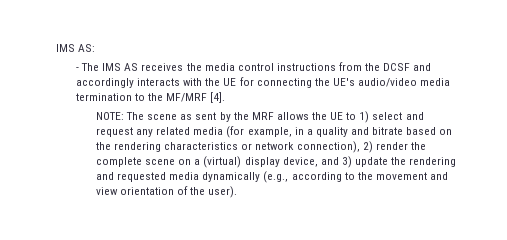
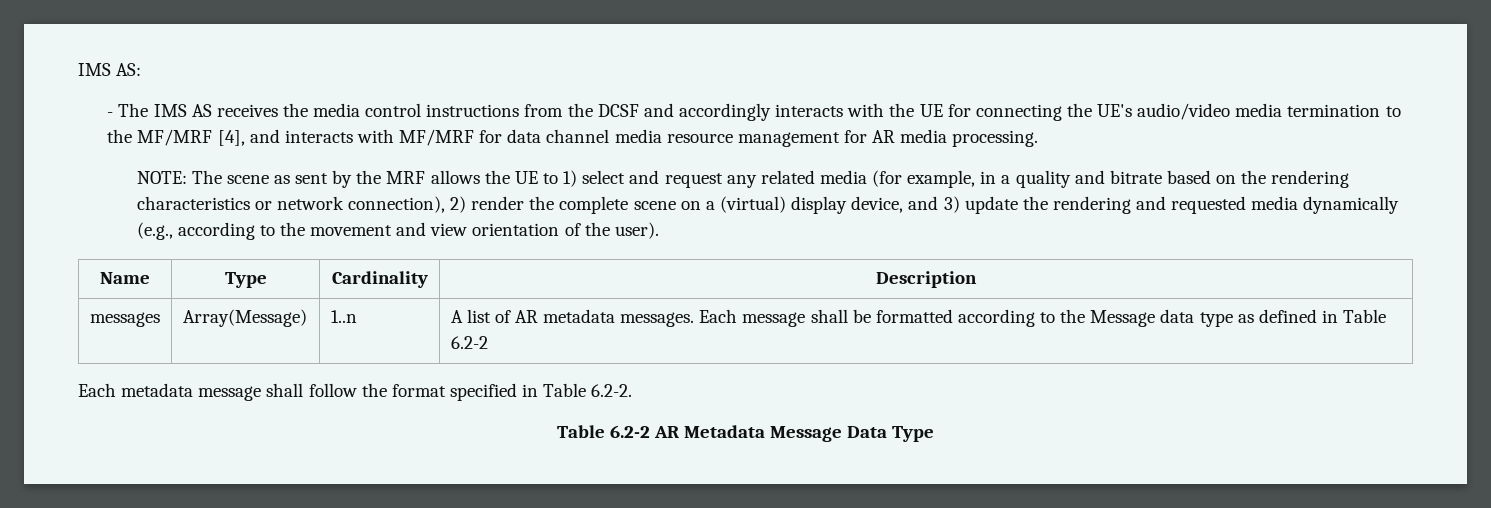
[210,92,226,103] [4]. -> [217,129,1039,147] [4], and interacts with MF/MRF for data channel media resource management for AR media processing.
(238, 192) none -> [100,272,150,284] [224,272,267,288] [331,271,428,288] [876,271,977,288] [89,312,160,327] [182,309,307,327] [330,310,357,323] [450,309,1387,327] [450,336,488,349] [78,383,633,401] [556,425,935,442] // Name | Type | Cardinality | Description // messages | Array(Message) | 1..n | A list of AR metadata messages. Each message shall be formatted according to the Message data type as defined in Table 6.2-2 // Each metadata message shall follow the format specified in Table 6.2-2. // Table 6.2-2 AR Metadata Message Data Type

